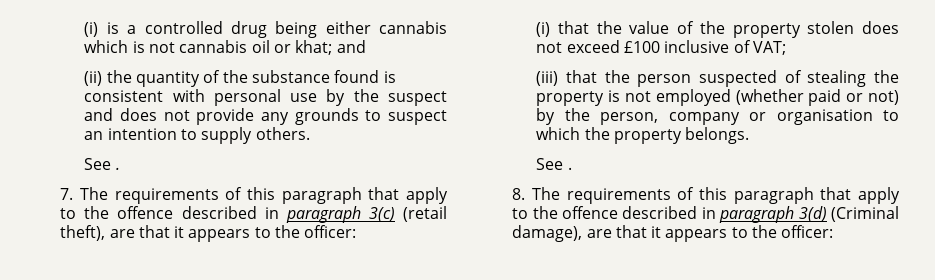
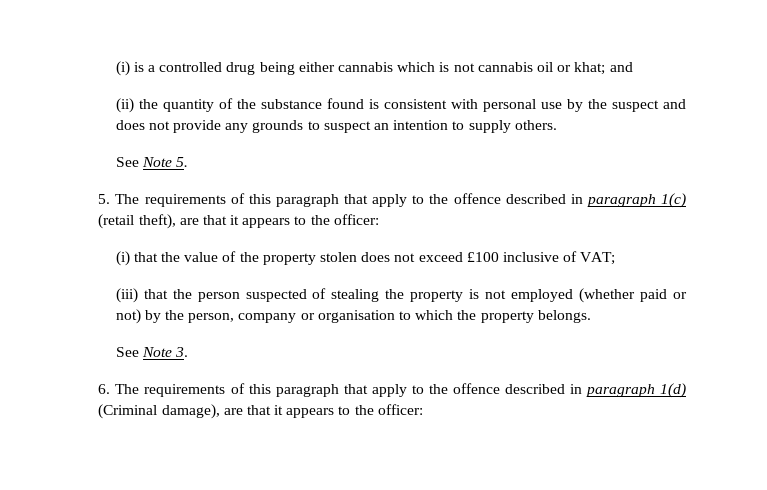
[115,167,120,170] [60,188,74,200] . // 7. -> [141,157,189,167] [98,194,111,204] Note 5. // 5.
[368,207,395,222] 3(c) -> [661,193,686,208] 1(c)
[567,167,572,170] [512,188,526,200] . // 8. -> [141,347,189,357] [98,384,111,394] Note 3. // 6.
[798,206,827,222] 3(d) -> [660,383,687,398] 1(d)

